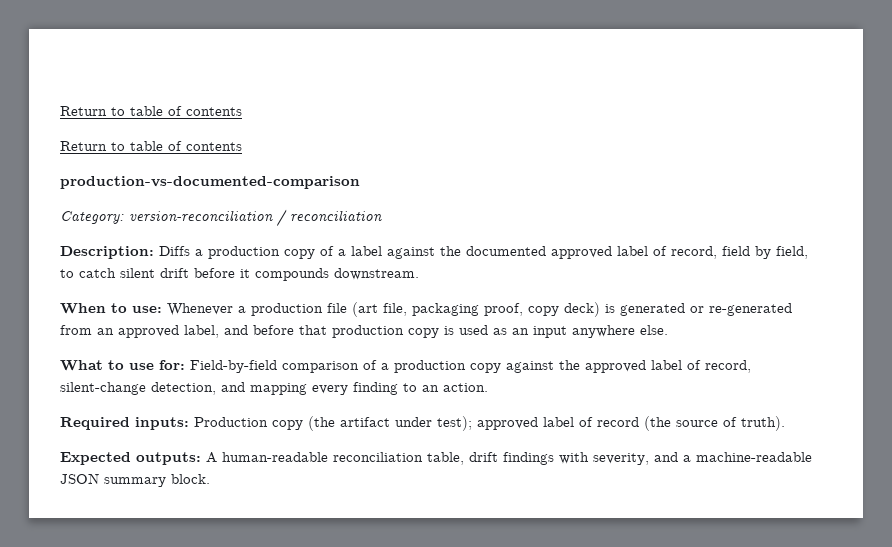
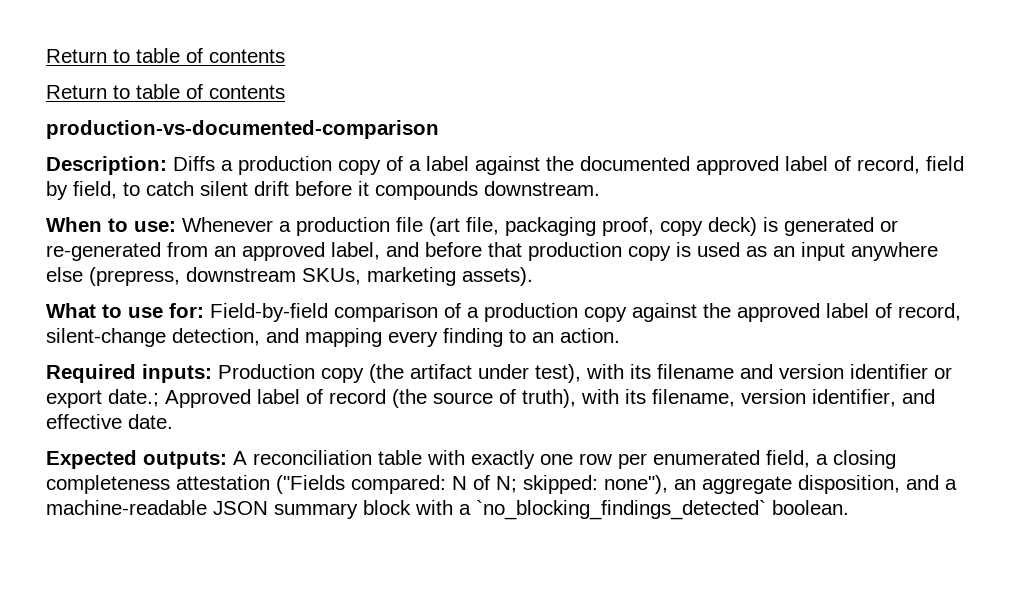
[60,209,382,227] // Category: version-reconciliation / reconciliation -> (439, 129) none
[640,325,668,335] else. -> [46,267,533,286] else (prepress, downstream SKUs, marketing assets).
[437,416,538,431] test); approved -> [535,364,952,383] [46,389,251,408] test), with its filename and version identifier or export date.; Approved
[741,416,785,431] [60,452,649,465] truth). // Expected outputs: A human-readable reconciliation table, drift findings with severity, -> [522,389,935,408] [46,414,173,429] [46,450,896,469] [46,475,900,494] truth), with its filename, version identifier, and effective date. // Expected outputs: A reconciliation table with exactly one row per enumerated field, a closing completeness attestation ("Fields compared: N of N; skipped: none"), an aggregate disposition,
[171,474,210,484] block. -> [363,500,849,520] block with a `no_blocking_findings_detected` boolean.

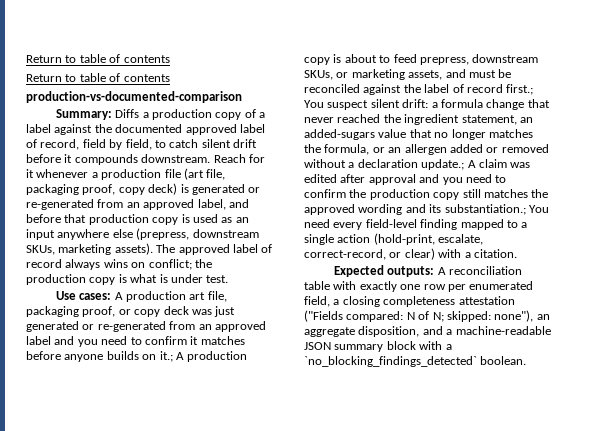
[46,156,167,175] Description: -> [55,109,112,120] Summary:
[46,217,273,232] // When to use: Whenever -> [213,154,265,163] [26,169,89,178] Reach for it whenever
[46,303,961,322] [46,328,620,347] [46,364,952,383] [46,389,935,408] [46,414,173,429] // What to use for: Field-by-field comparison of a production copy against the approved label of record, silent-change detection, and mapping every finding to an action. // Required inputs: Production copy (the artifact under test), with its filename and version identifier or export date.; Approved label of record (the source of truth), with its filename, version identifier, and effective date. -> [156,244,273,255] [26,259,212,270] [26,274,229,285] [55,291,227,302] [26,306,236,317] [26,321,266,332] [26,336,245,347] [26,351,248,362] [304,54,539,65] [304,69,512,80] [304,84,534,95] [304,99,550,110] [304,114,533,125] [304,129,533,140] [304,144,549,155] [304,159,531,170] [304,174,507,185] [304,189,549,200] [304,204,549,215] [304,219,528,230] [304,233,484,245] [304,248,517,260] The approved label of record always wins on conflict; the production copy is what is under test. // Use cases: A production art file, packaging proof, or copy deck was just generated or re-generated from an approved label and you need to confirm it matches before anyone builds on it.; A production copy is about to feed prepress, downstream SKUs, or marketing assets, and must be reconciled against the label of record first.; You suspect silent drift: a formula change that never reached the ingredient statement, an added-sugars value that no longer matches the formula, or an allergen added or removed without a declaration update.; A claim was edited after approval and you need to confirm the production copy still matches the approved wording and its substantiation.; You need every field-level finding mapped to a single action (hold-print, escalate, correct-record, or clear) with a citation.

